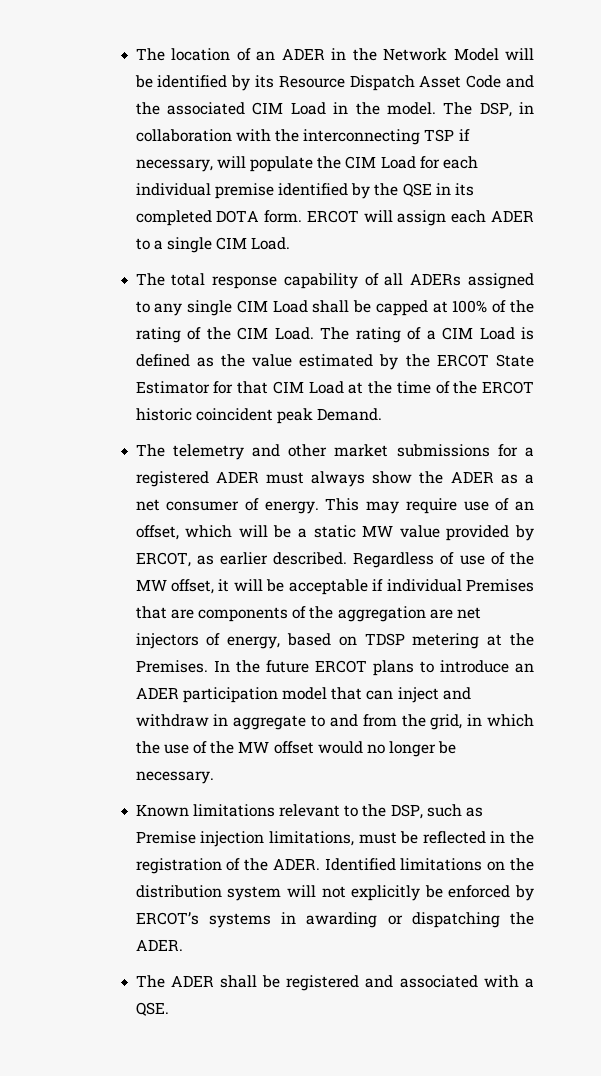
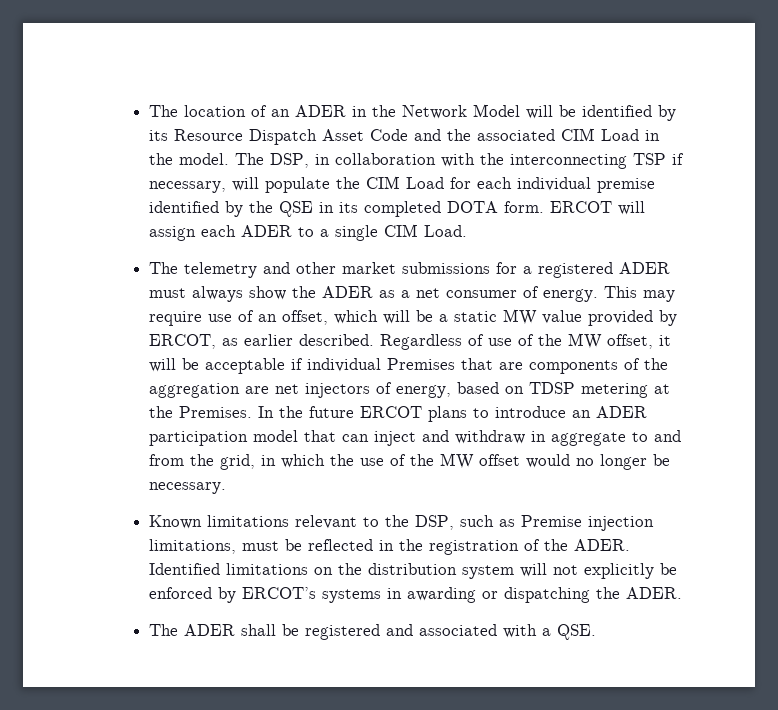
[135,273,534,289] [135,300,535,316] [135,327,534,343] [135,354,534,370] [135,381,534,394] [135,408,383,424] // The total response capability of all ADERs assigned to any single CIM Load shall be capped at 100% of the rating of the CIM Load. The rating of a CIM Load is defined as the value estimated by the ERCOT State Estimator for that CIM Load at the time of the ERCOT historic coincident peak Demand. -> (468, 231) none

